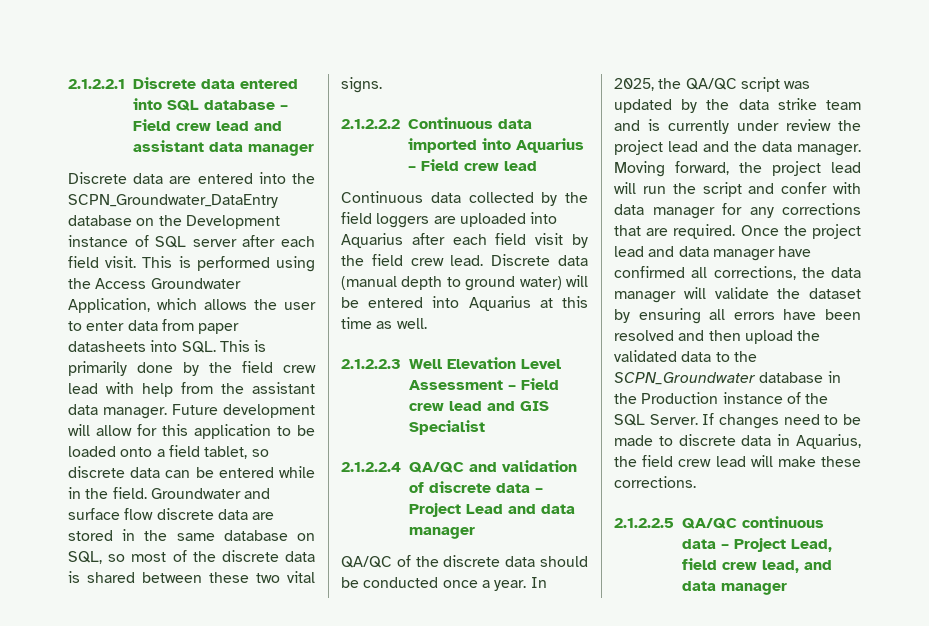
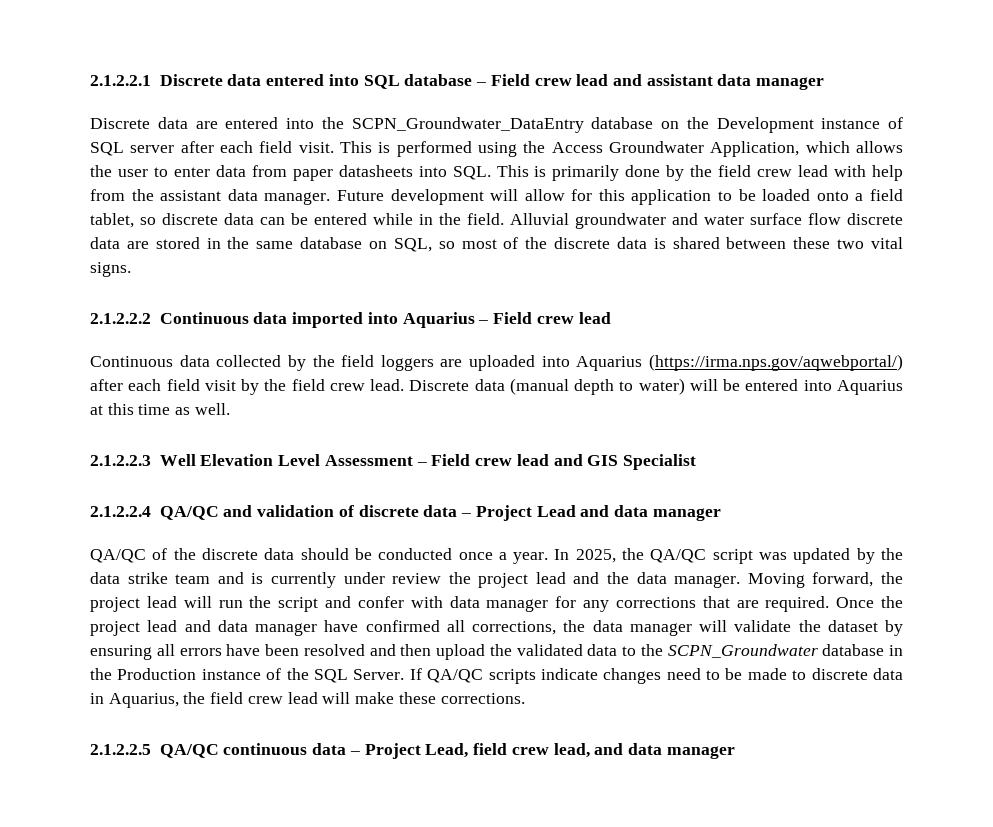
[150,488,271,499] Groundwater and -> [510,213,744,229] Alluvial groundwater and water
(403, 240) none -> [648,354,903,371] (https://irma.nps.gov/aqwebportal/)
[465,276,516,291] ground -> (634, 386) none
(715, 419) none -> [427,668,598,684] QA/QC scripts indicate

